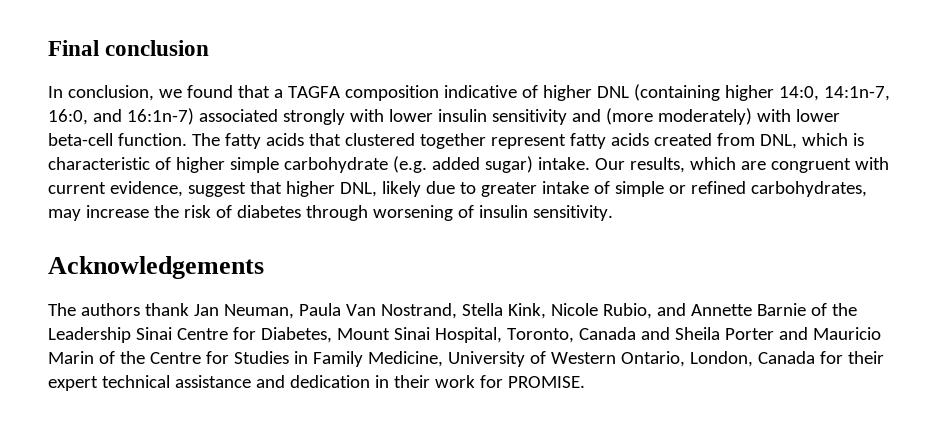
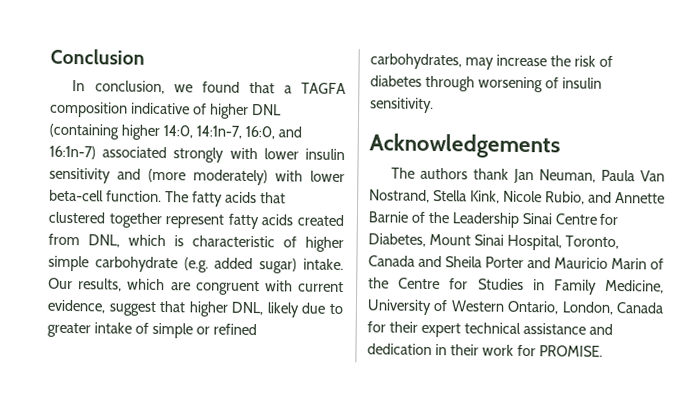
[48,40,210,56] Final conclusion -> [50,48,145,65] Conclusion

